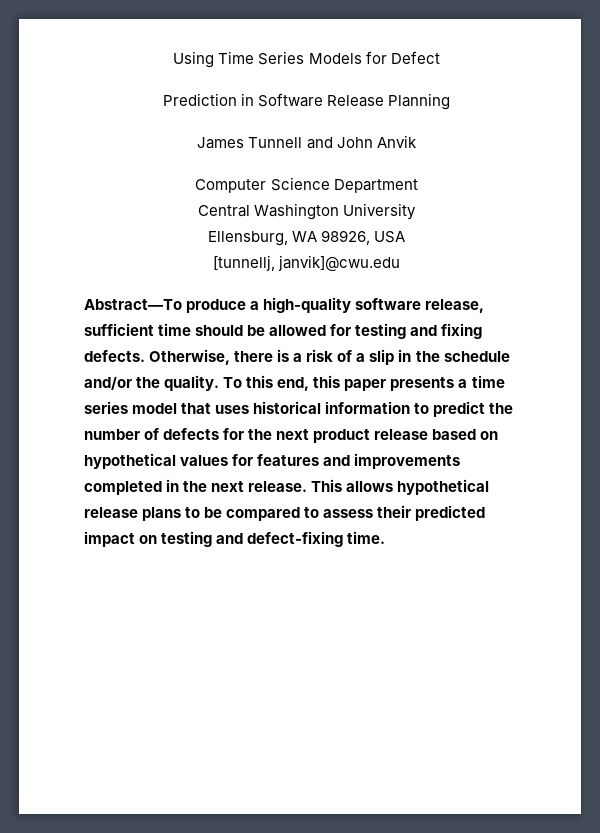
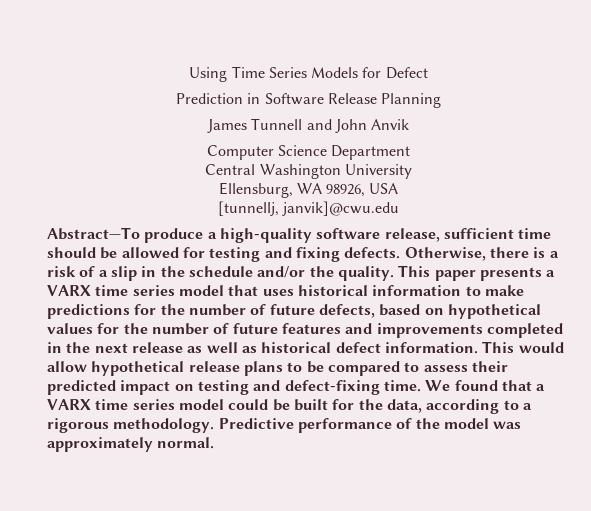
[223,375,341,391] To this end, this -> [398,265,431,277] This
(468, 383) none -> [47,285,91,296] VARX
[433,401,514,417] [84,428,429,443] predict the number of defects for the next product release -> [484,285,524,296] [47,304,375,319] make predictions for the number of future defects,
(254, 460) none -> [123,323,278,335] the number of future
[248,479,394,492] release. This allows -> [131,341,564,354] [47,361,87,372] release as well as historical defect information. This would allow
(386, 537) none -> [425,380,546,391] [47,399,532,414] [47,418,522,433] [47,437,215,452] We found that a VARX time series model could be built for the data, according to a rigorous methodology. Predictive performance of the model was approximately normal.

